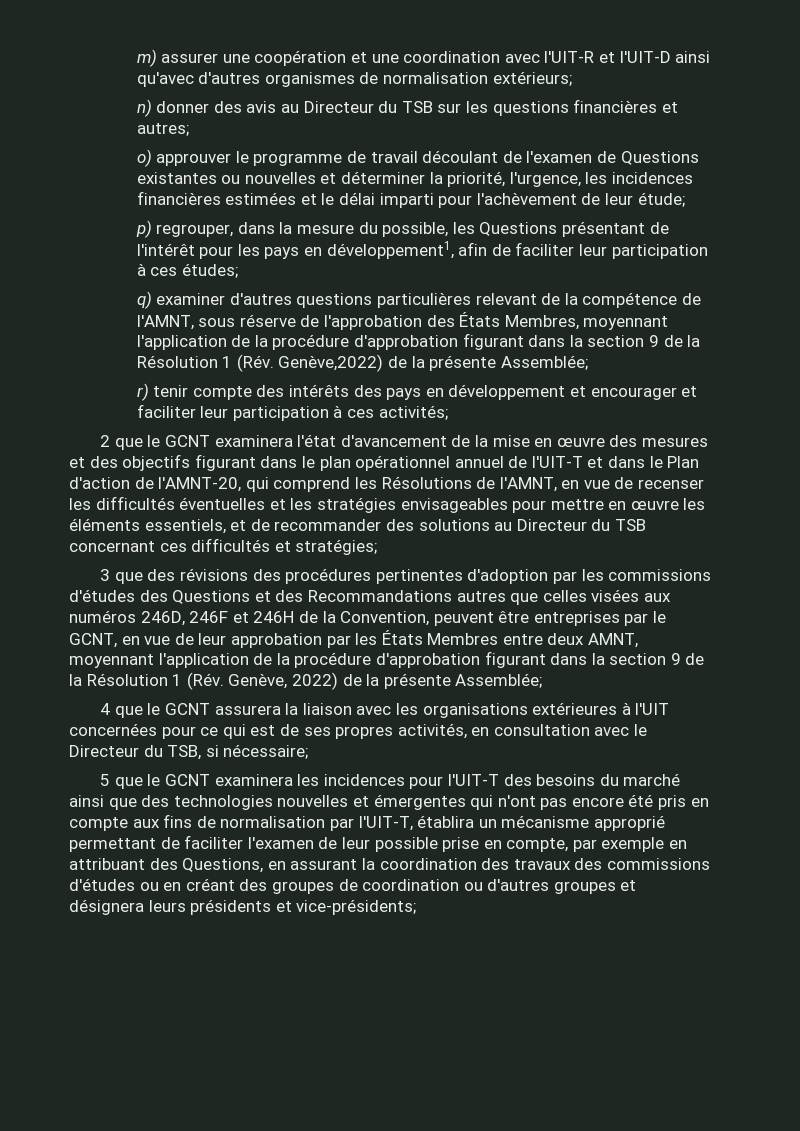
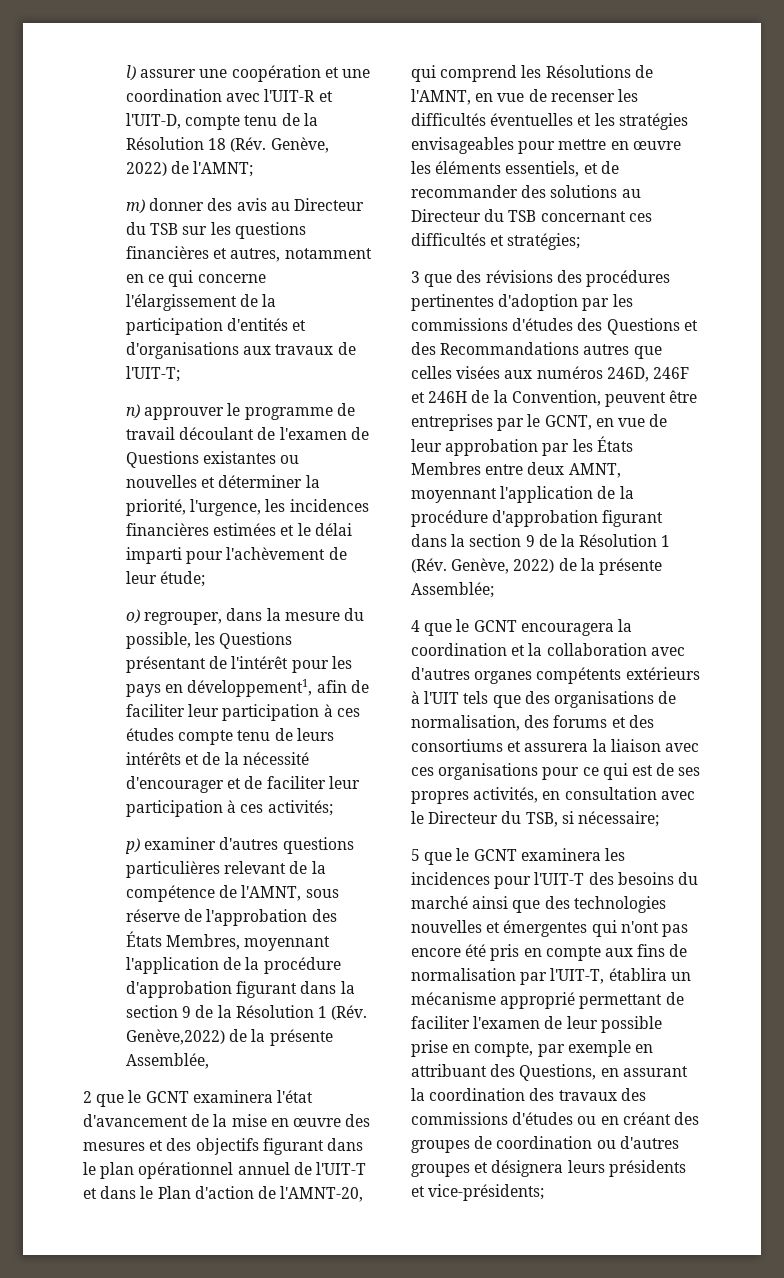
[136,49,157,67] m) -> [126,65,137,81] l)
[619,51,711,63] [136,71,572,87] [136,99,152,117] l'UIT-D ainsi qu'avec d'autres organismes de normalisation extérieurs; // n) -> [126,113,318,130] [126,137,329,153] [126,161,254,177] [126,199,146,214] l'UIT-D, compte tenu de la Résolution 18 (Rév. Genève, 2022) de l'AMNT; // m)
[136,123,189,136] [136,149,152,167] autres; // o) -> [230,248,372,262] [126,270,266,287] [126,294,277,311] [126,318,307,335] [126,342,356,359] [126,366,181,382] [126,404,141,419] autres, notamment en ce qui concerne l'élargissement de la participation d'entités et d'organisations aux travaux de l'UIT-T; // n)
[135,220,152,238] p) -> [126,609,141,624] o)
[181,263,238,278] [136,291,152,309] études; // q) -> [126,728,334,745] [126,752,309,765] [126,776,360,793] [126,800,333,817] [125,838,141,854] études compte tenu de leurs intérêts et de la nécessité d'encourager et de faciliter leur participation à ces activités; // p)
[500,355,588,370] [136,383,698,401] [136,404,448,421] Assemblée; // r) tenir compte des intérêts des pays en développement et encourager et faciliter leur participation à ces activités; -> [126,1053,210,1069] Assemblée,
[214,702,670,718] [69,723,157,736] assurera la liaison avec les organisations extérieures à l'UIT concernées -> [520,619,632,636] [411,643,685,656] [411,667,700,684] [411,691,677,708] [411,715,654,731] [411,739,699,752] [411,763,539,780] encouragera la coordination et la collaboration avec d'autres organes compétents extérieurs à l'UIT tels que des organisations de normalisation, des forums et des consortiums et assurera la liaison avec ces organisations

